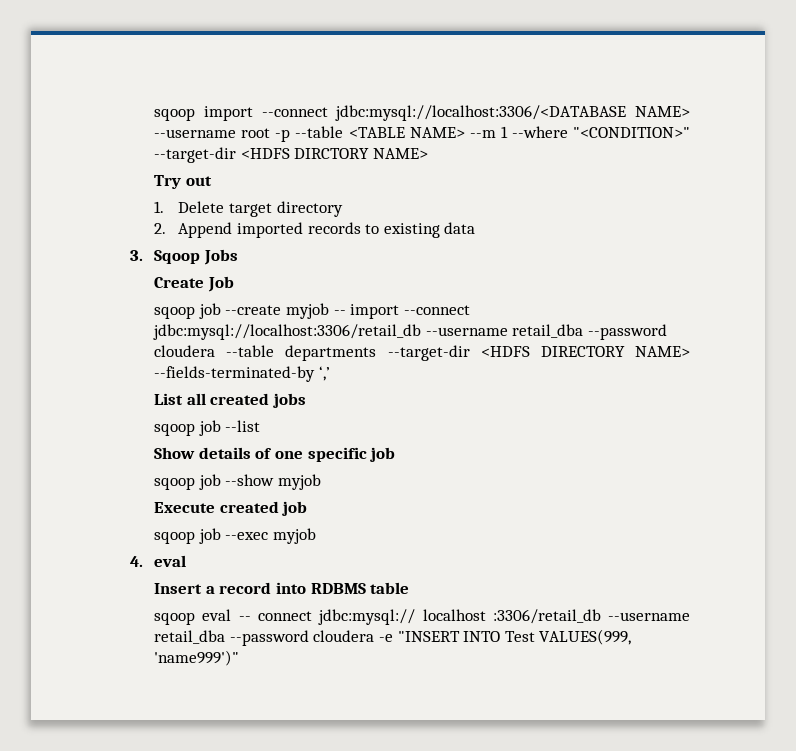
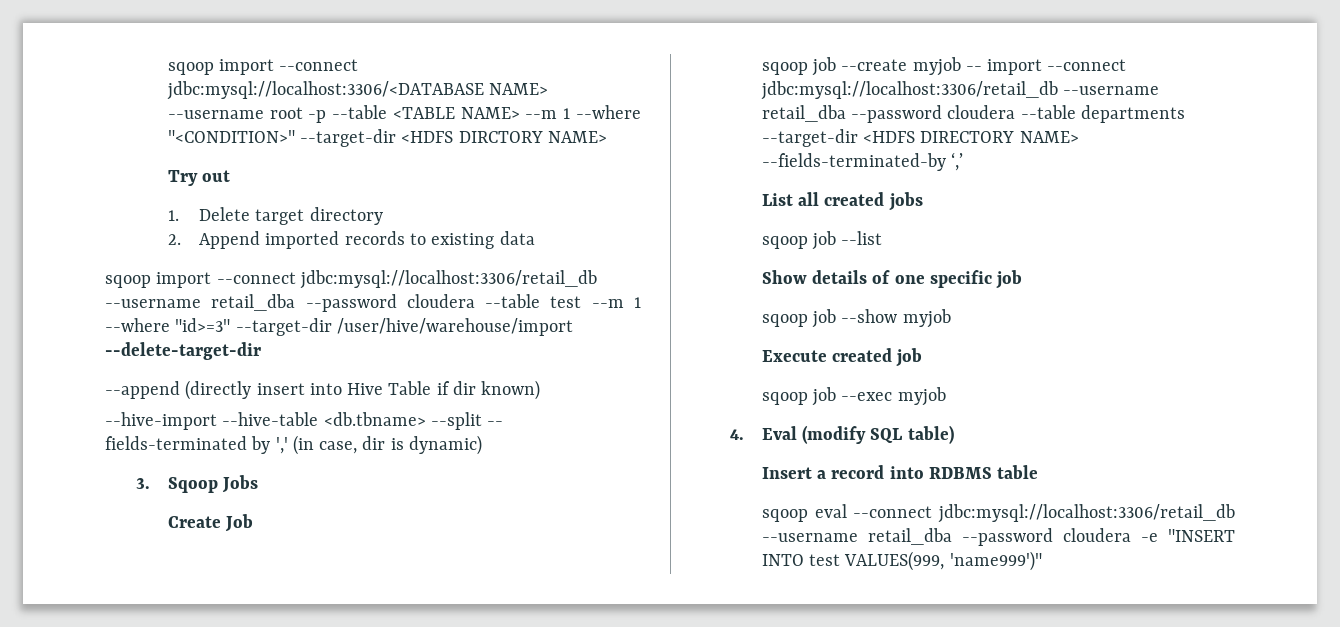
(476, 228) none -> [105,270,597,289] [105,294,641,312] [105,318,573,336] [105,342,261,360] [105,380,541,400] [105,412,504,430] [105,435,482,455] // sqoop import --connect jdbc:mysql://localhost:3306/retail_db --username retail_dba --password cloudera --table test --m 1 --where "id>=3" --target-dir /user/hive/warehouse/import --delete-target-dir // --append (directly insert into Hive Table if dir known) // --hive-import --hive-table <db.tbname> --split -- fields-terminated by ',' (in case, dir is dynamic)
[154,555,187,567] eval -> [761,425,954,444] Eval (modify SQL table)
[238,609,601,625] -- connect jdbc:mysql:// localhost :3306/retail_db -> [853,504,1235,523] --connect jdbc:mysql://localhost:3306/retail_db
[504,631,535,642] Test -> [809,554,841,566] test

